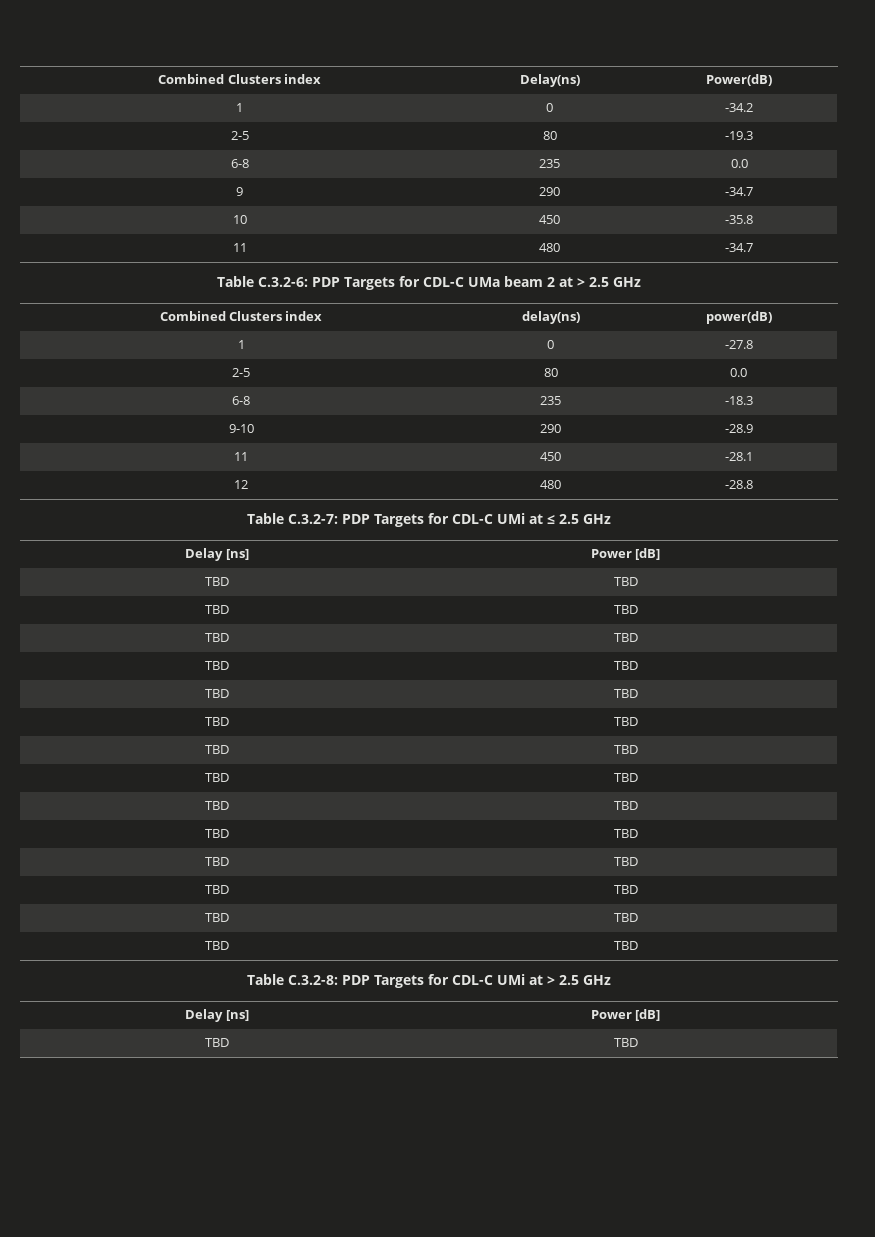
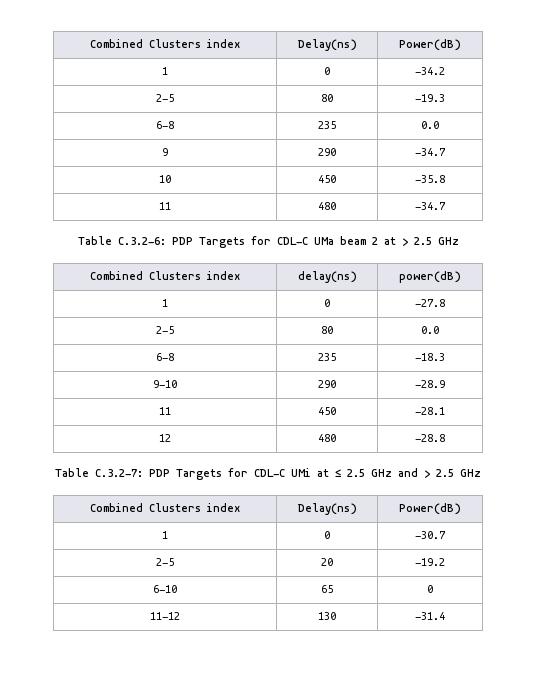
[185,548,249,561] [590,548,661,560] [205,577,229,586] [613,577,638,586] [205,605,229,614] [613,605,638,614] [205,633,229,642] [613,633,638,642] [205,661,229,670] [613,661,638,670] [205,689,229,698] [613,689,638,698] [205,717,229,726] [613,717,638,726] [205,745,229,754] [613,745,638,754] [205,773,229,782] [613,773,638,782] [205,801,229,810] [613,801,638,810] [205,829,229,838] [613,829,638,838] [205,857,229,866] [613,857,638,866] [205,885,229,894] [613,885,638,894] [205,913,229,922] [613,913,638,922] [205,941,229,950] [613,941,638,950] [246,974,612,988] [185,1009,249,1022] [590,1009,661,1021] [205,1038,229,1047] [613,1038,638,1047] // Delay [ns] | Power [dB] // TBD | TBD // TBD | TBD // TBD | TBD // TBD | TBD // TBD | TBD // TBD | TBD // TBD | TBD // TBD | TBD // TBD | TBD // TBD | TBD // TBD | TBD // TBD | TBD // TBD | TBD // TBD | TBD // Table C.3.2-8: PDP Targets for CDL-C UMi at > 2.5 GHz // Delay [ns] | Power [dB] // TBD | TBD -> [398,468,481,478] [90,503,240,512] [297,503,357,515] [399,503,461,515] [162,531,168,539] [324,531,330,539] [415,531,446,539] [156,558,174,566] [321,558,333,566] [415,558,445,566] [153,585,177,593] [321,585,333,593] [427,585,433,593] [150,612,180,620] [318,612,336,620] [415,612,445,620] and > 2.5 GHz // Combined Clusters index | Delay(ns) | Power(dB) // 1 | 0 | -30.7 // 2-5 | 20 | -19.2 // 6-10 | 65 | 0 // 11-12 | 130 | -31.4

